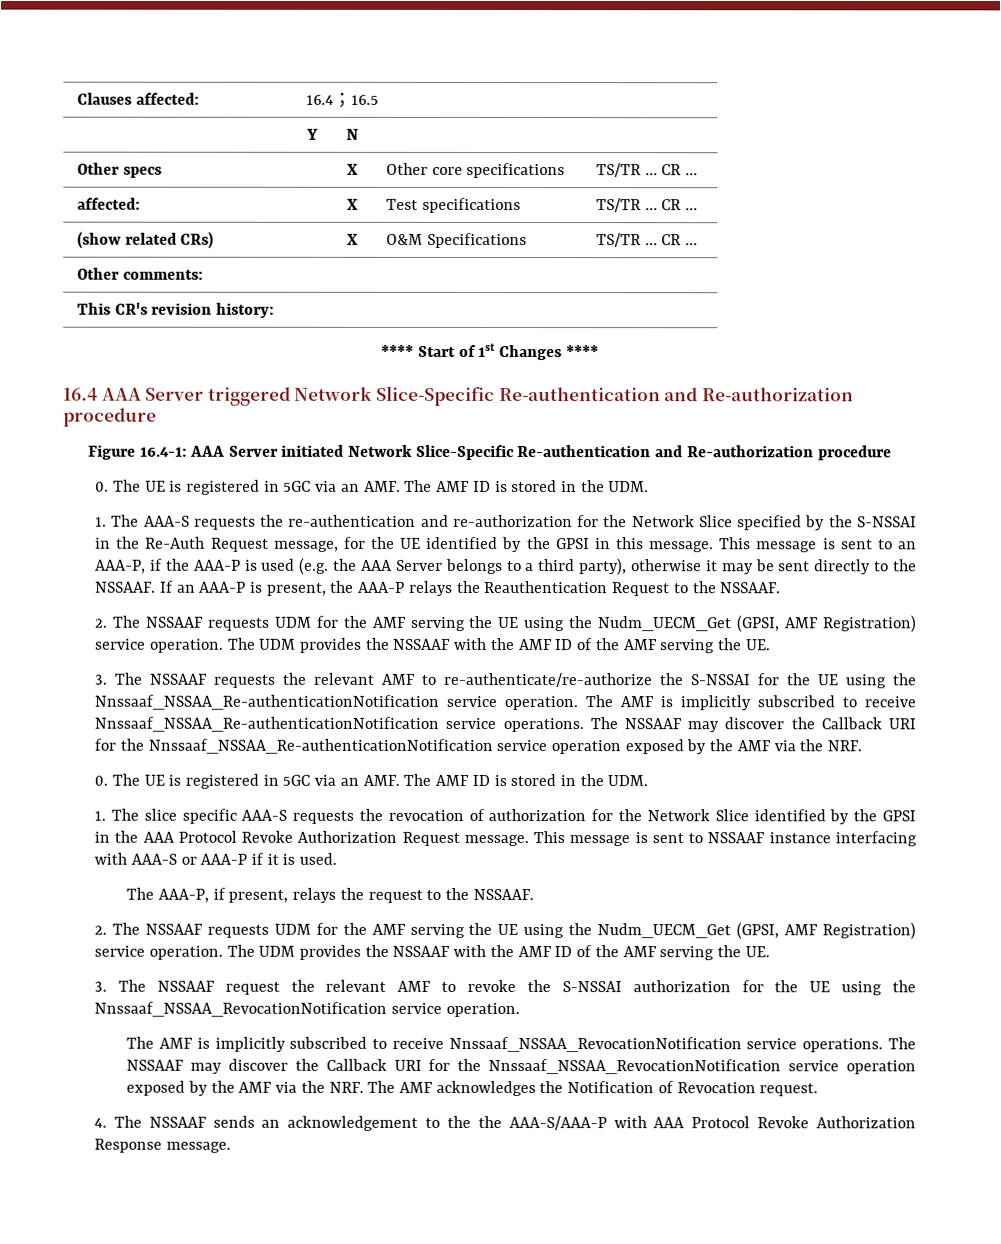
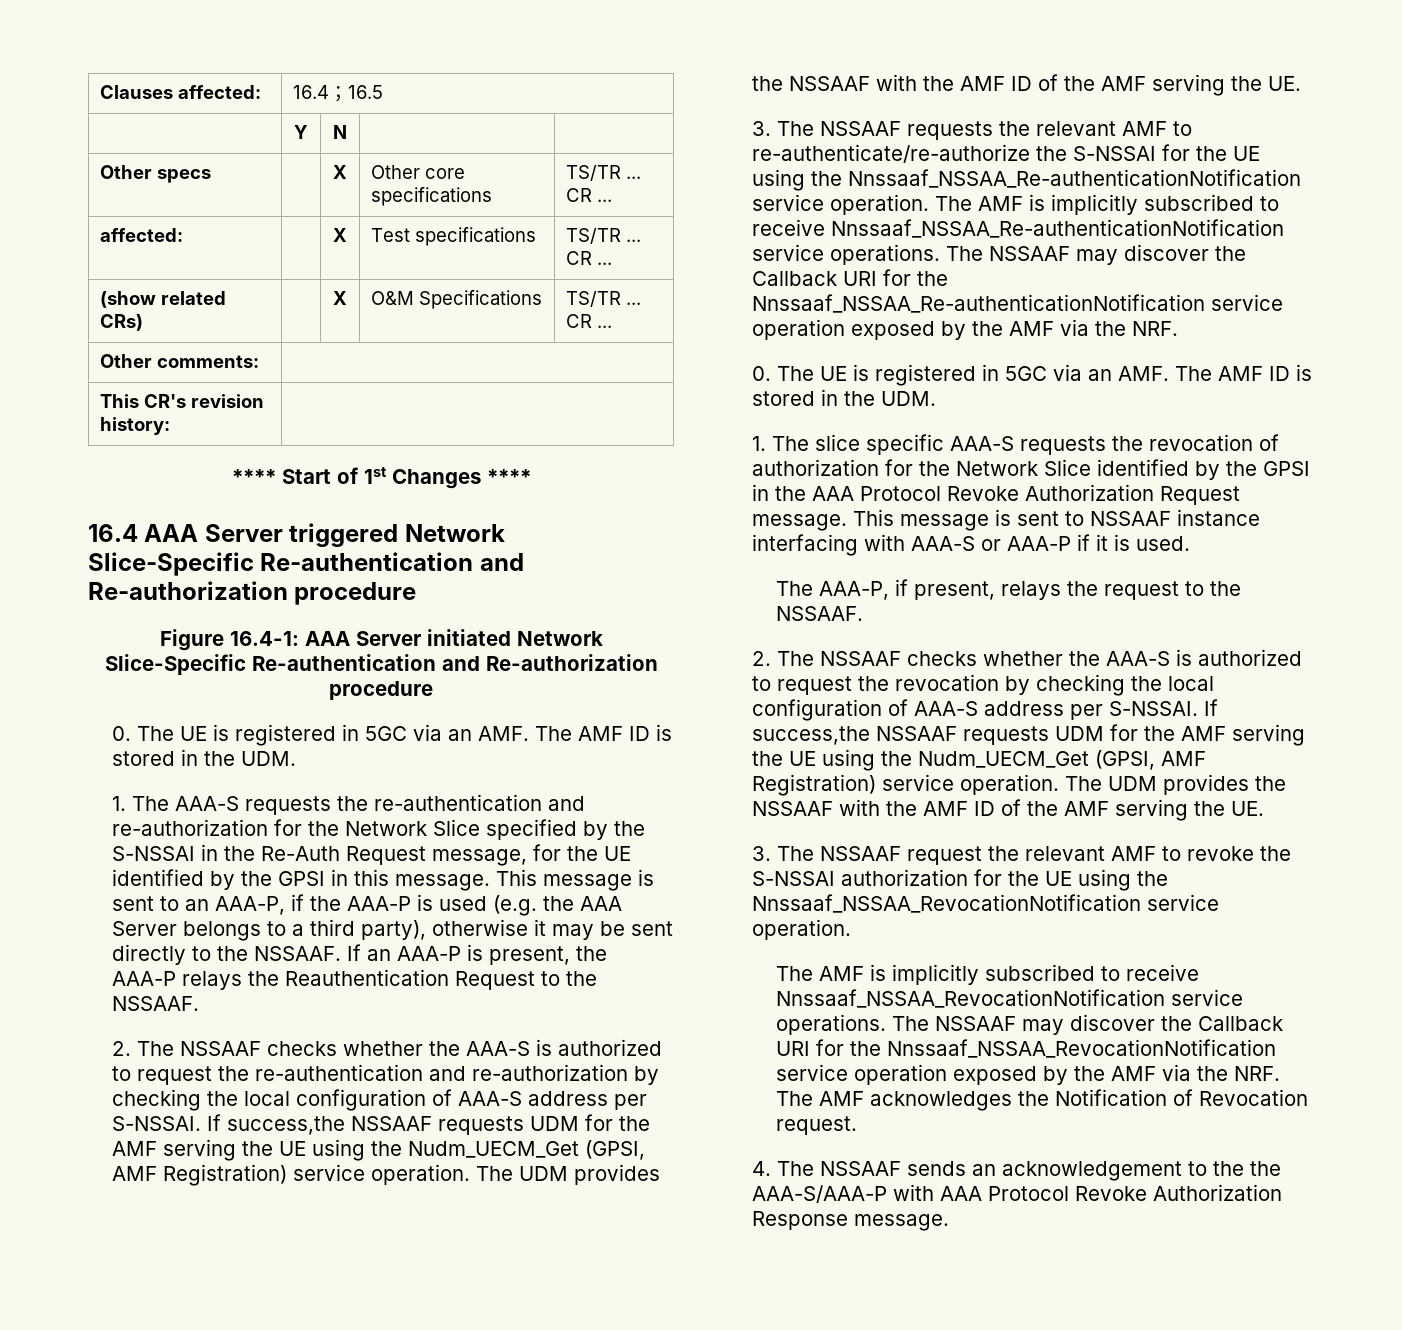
(204, 622) none -> [266,1039,662,1056] [111,1064,659,1085] [111,1089,647,1111] [111,1114,432,1135] checks whether the AAA-S is authorized to request the re-authentication and re-authorization by checking the local configuration of AAA-S address per S-NSSAI. If success,the NSSAAF
(203, 929) none -> [906,649,1302,666] [751,674,1214,696] [751,699,1218,721] [751,726,957,745] checks whether the AAA-S is authorized to request the revocation by checking the local configuration of AAA-S address per S-NSSAI. If success,the NSSAAF

